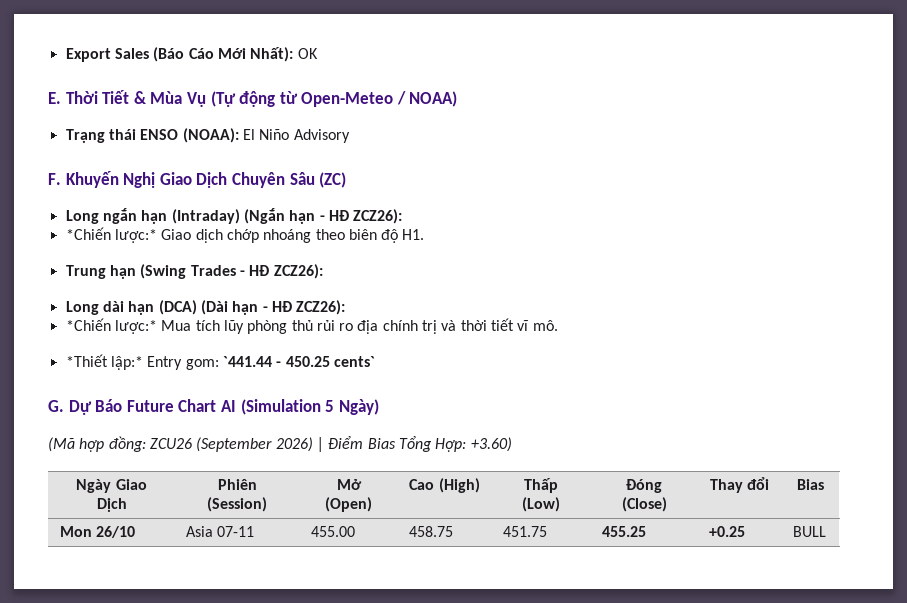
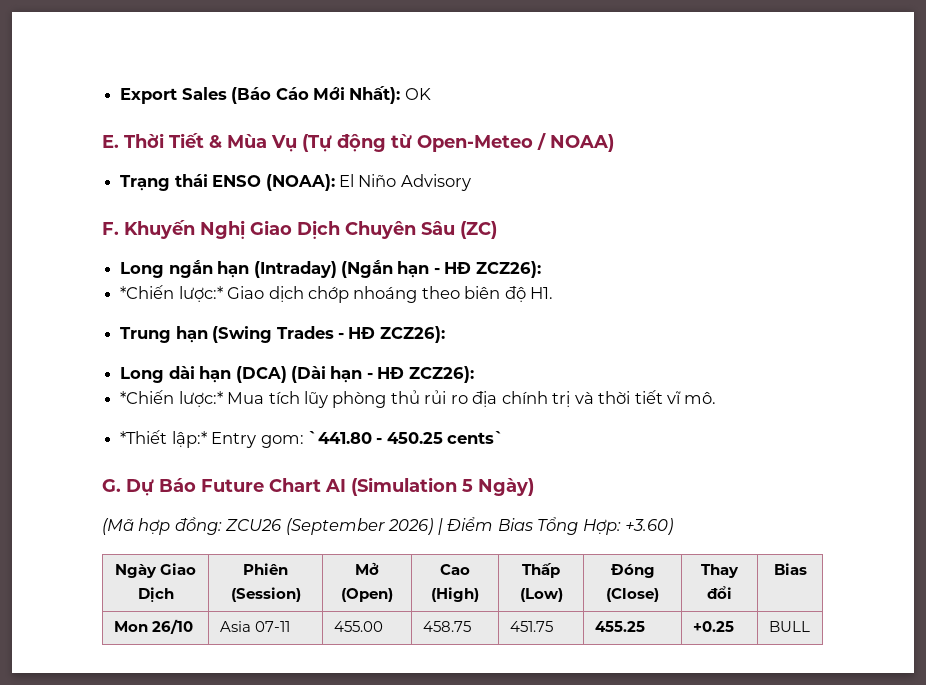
[222,356,272,367] `441.44 -> [307,431,372,444] `441.80

